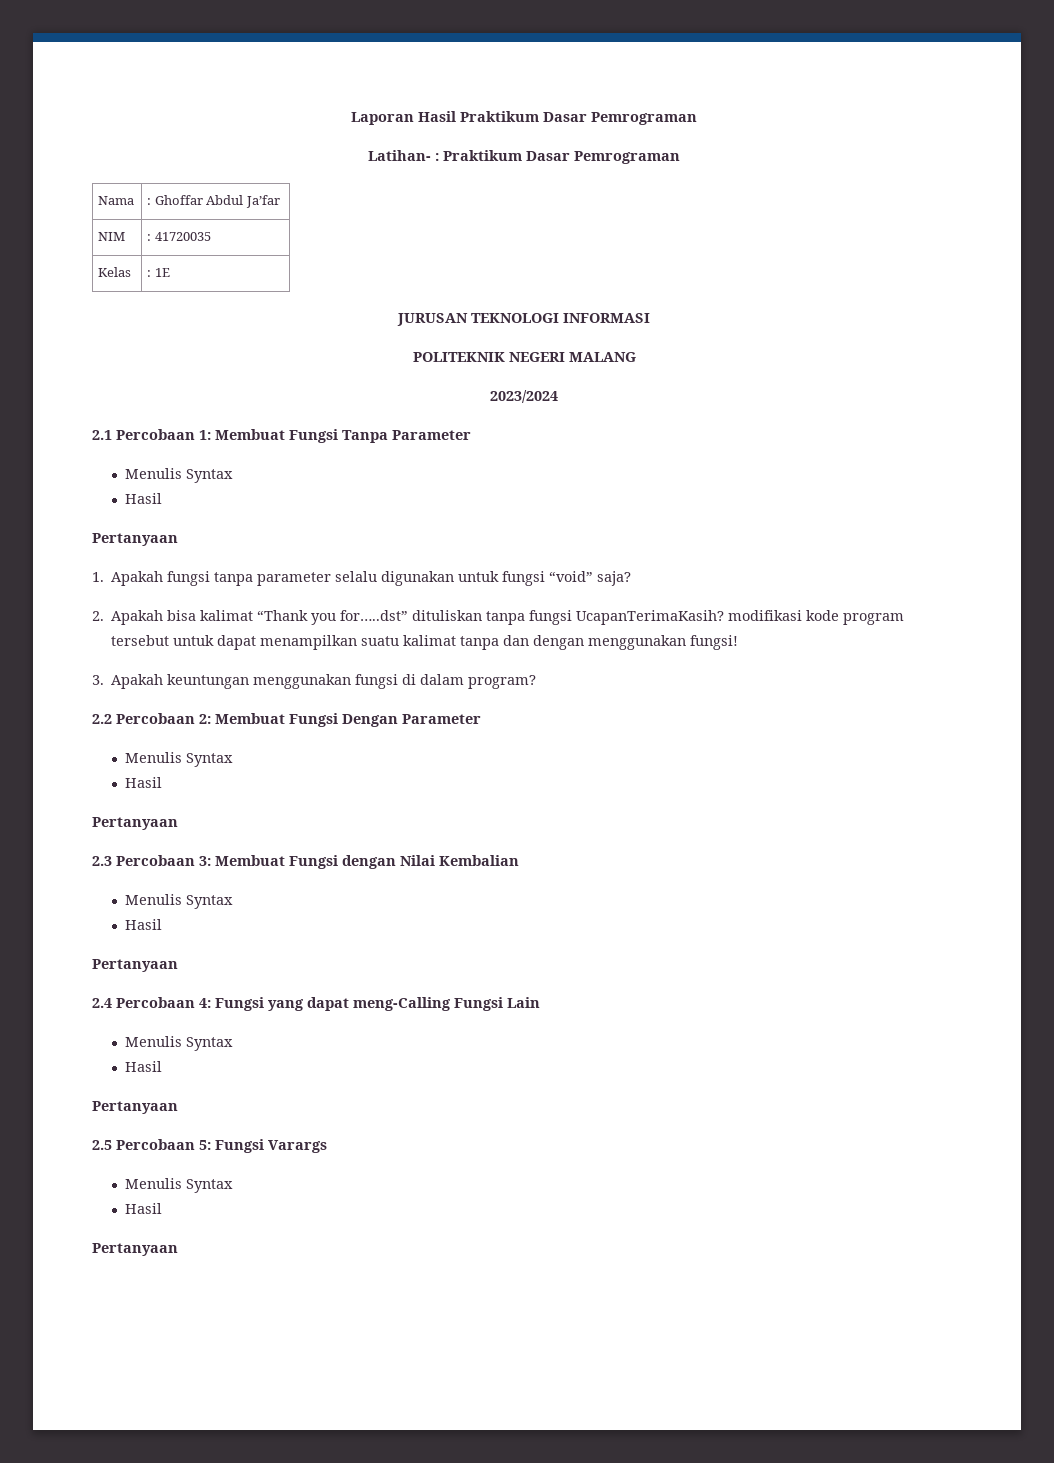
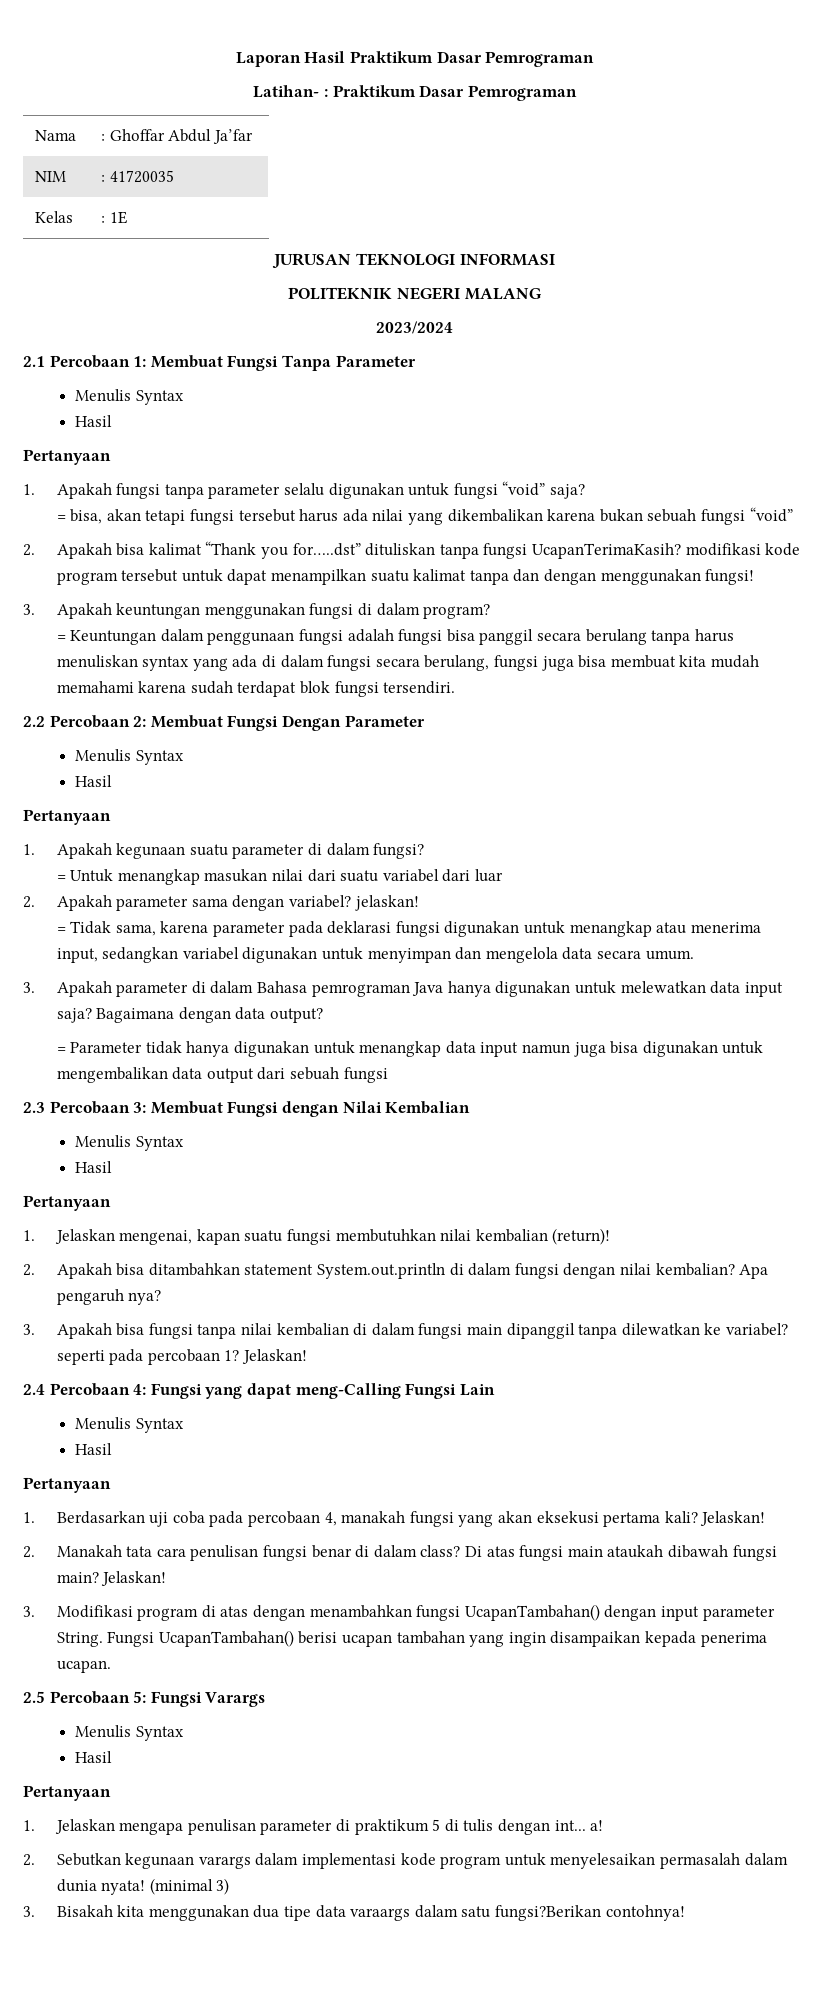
(632, 578) none -> [56,507,793,525] // = bisa, akan tetapi fungsi tersebut harus ada nilai yang dikembalikan karena bukan sebuah fungsi “void”
(537, 682) none -> [56,629,734,645] [56,655,759,671] [56,681,456,697] // = Keuntungan dalam penggunaan fungsi adalah fungsi bisa panggil secara berulang tanpa harus menuliskan syntax yang ada di dalam fungsi secara berulang, fungsi juga bisa membuat kita mudah memahami karena sudah terdapat blok fungsi tersendiri.
(178, 823) none -> [23,843,425,859] [56,869,504,885] [23,895,419,911] [56,921,761,937] [56,947,694,963] [23,981,783,997] [56,1007,324,1023] [56,1041,764,1057] [56,1067,388,1083] // 1. Apakah kegunaan suatu parameter di dalam fungsi? // = Untuk menangkap masukan nilai dari suatu variabel dari luar // 2. Apakah parameter sama dengan variabel? jelaskan! // = Tidak sama, karena parameter pada deklarasi fungsi digunakan untuk menangkap atau menerima input, sedangkan variabel digunakan untuk menyimpan dan mengelola data secara umum. // 3. Apakah parameter di dalam Bahasa pemrograman Java hanya digunakan untuk melewatkan data input saja? Bagaimana dengan data output? // = Parameter tidak hanya digunakan untuk menangkap data input namun juga bisa digunakan untuk mengembalikan data output dari sebuah fungsi
(178, 965) none -> [23,1228,611,1245] [23,1263,769,1279] [56,1289,162,1305] [23,1323,788,1339] [56,1349,308,1365] // 1. Jelaskan mengenai, kapan suatu fungsi membutuhkan nilai kembalian (return)! // 2. Apakah bisa ditambahkan statement System.out.println di dalam fungsi dengan nilai kembalian? Apa pengaruh nya? // 3. Apakah bisa fungsi tanpa nilai kembalian di dalam fungsi main dipanggil tanpa dilewatkan ke variabel? seperti pada percobaan 1? Jelaskan!
(178, 1107) none -> [23,1511,766,1527] [23,1545,777,1561] [56,1571,167,1586] [23,1604,775,1621] [56,1630,767,1647] [56,1660,111,1673] // 1. Berdasarkan uji coba pada percobaan 4, manakah fungsi yang akan eksekusi pertama kali? Jelaskan! // 2. Manakah tata cara penulisan fungsi benar di dalam class? Di atas fungsi main ataukah dibawah fungsi main? Jelaskan! // 3. Modifikasi program di atas dengan menambahkan fungsi UcapanTambahan() dengan input parameter String. Fungsi UcapanTambahan() berisi ucapan tambahan yang ingin disampaikan kepada penerima ucapan.
(178, 1249) none -> [23,1819,604,1835] [23,1853,788,1869] [56,1878,230,1895] [23,1905,685,1921] // 1. Jelaskan mengapa penulisan parameter di praktikum 5 di tulis dengan int... a! // 2. Sebutkan kegunaan varargs dalam implementasi kode program untuk menyelesaikan permasalah dalam dunia nyata! (minimal 3) // 3. Bisakah kita menggunakan dua tipe data varaargs dalam satu fungsi?Berikan contohnya!

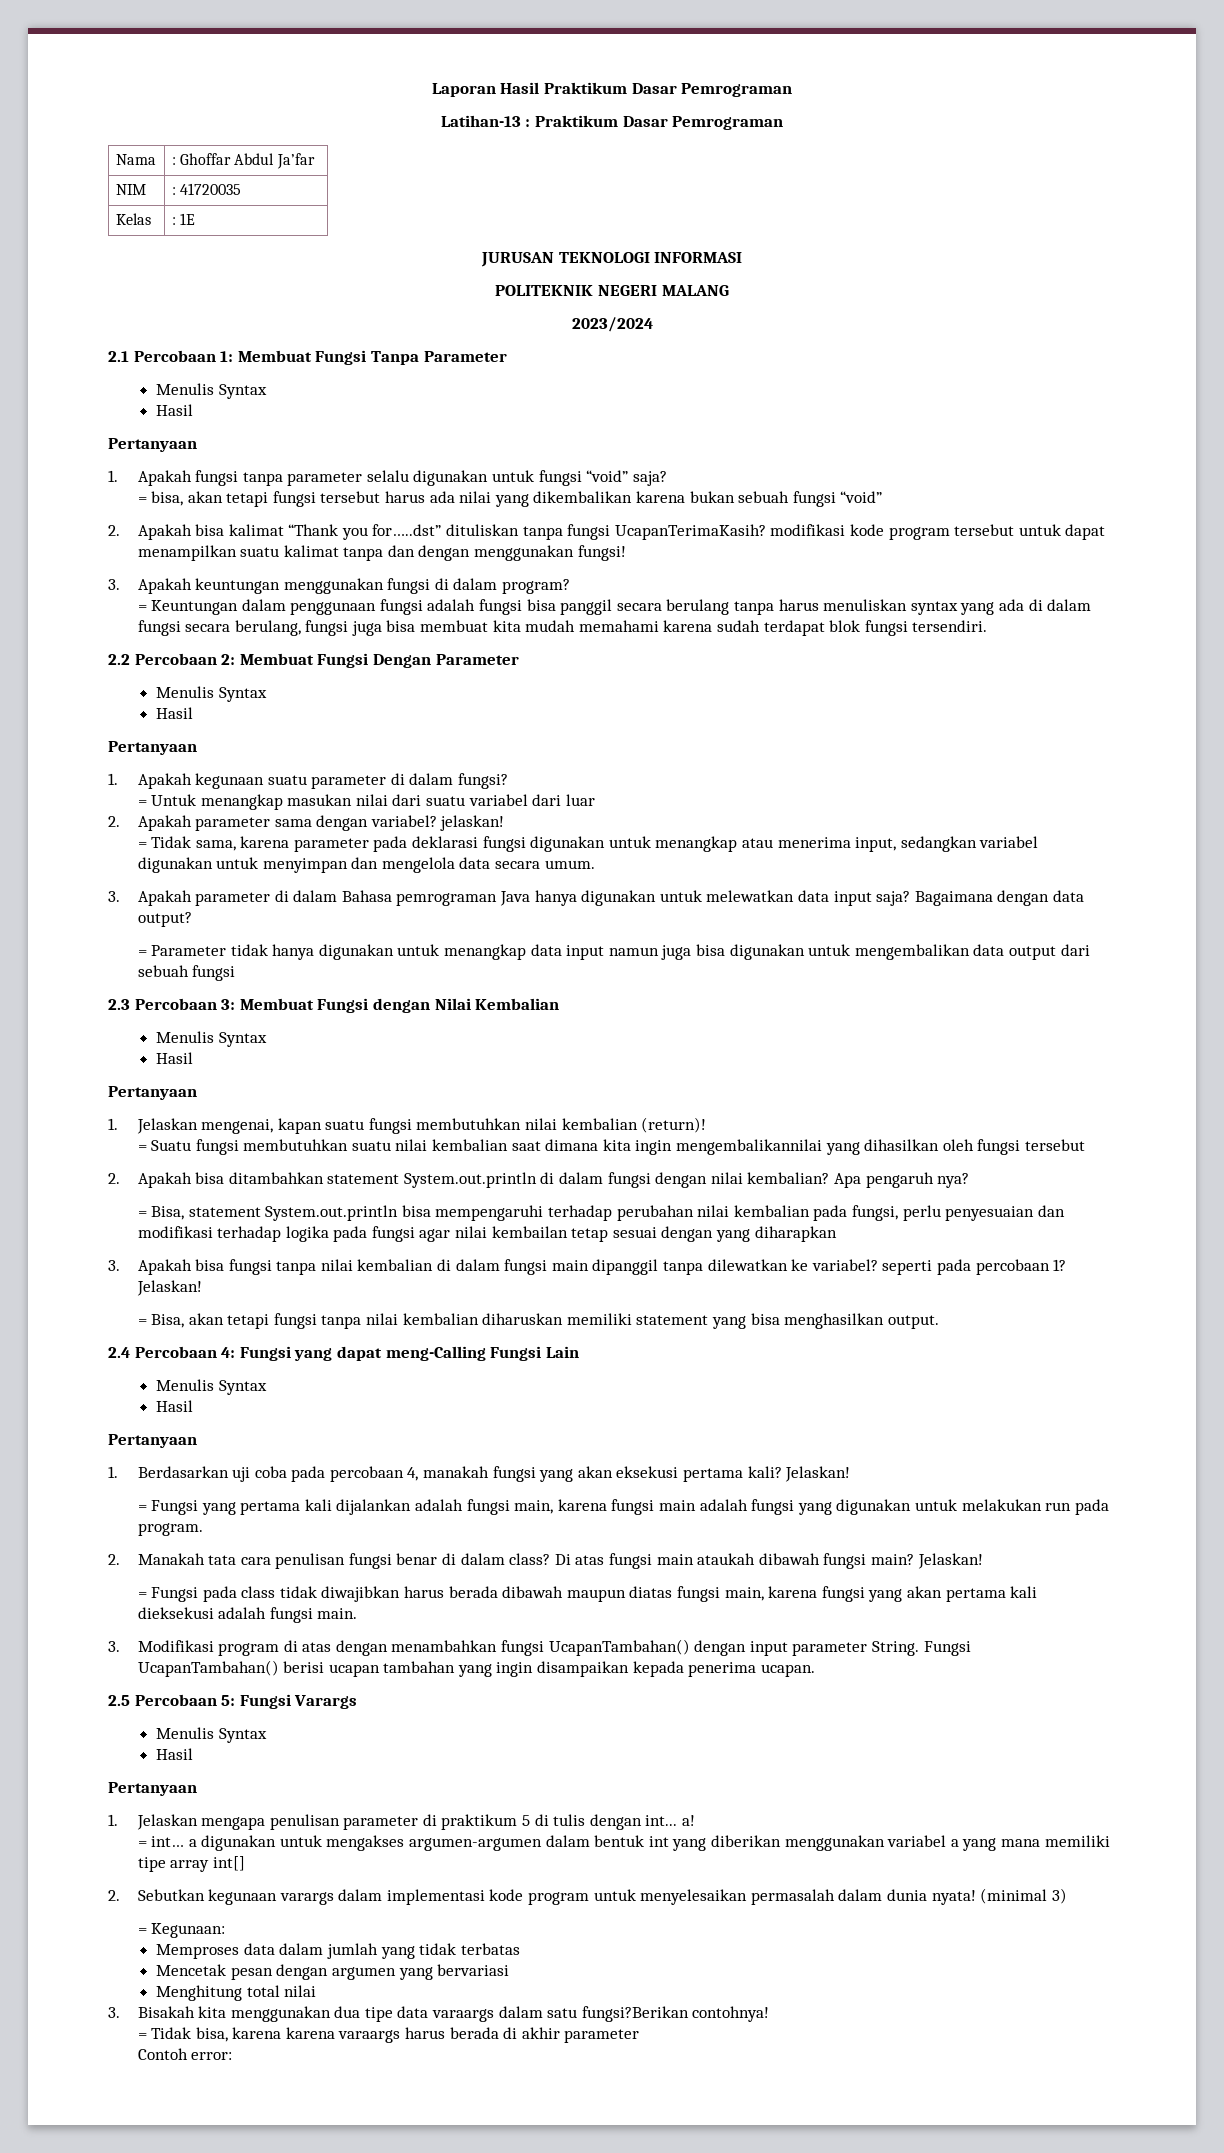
[253,85,320,98] Latihan- -> [440,115,521,127] Latihan-13
(611, 1236) none -> [137,1139,1085,1155] // = Suatu fungsi membutuhkan suatu nilai kembalian saat dimana kita ingin mengembalikannilai yang dihasilkan oleh fungsi tersebut
(162, 1297) none -> [137,1205,1065,1221] [137,1226,837,1242] // = Bisa, statement System.out.println bisa mempengaruhi terhadap perubahan nilai kembalian pada fungsi, perlu penyesuaian dan modifikasi terhadap logika pada fungsi agar nilai kembailan tetap sesuai dengan yang diharapkan
(308, 1356) none -> [137,1313,939,1329] // = Bisa, akan tetapi fungsi tanpa nilai kembalian diharuskan memiliki statement yang bisa menghasilkan output.
(766, 1518) none -> [137,1499,1109,1515] [137,1523,203,1536] // = Fungsi yang pertama kali dijalankan adalah fungsi main, karena fungsi main adalah fungsi yang digunakan untuk melakukan run pada program.
(167, 1578) none -> [137,1586,1038,1602] [137,1607,358,1623] // = Fungsi pada class tidak diwajibkan harus berada dibawah maupun diatas fungsi main, karena fungsi yang akan pertama kali dieksekusi adalah fungsi main.
(604, 1825) none -> [137,1835,1110,1851] [137,1856,245,1872] // = int… a digunakan untuk mengakses argumen-argumen dalam bentuk int yang diberikan menggunakan variabel a yang mana memiliki tipe array int[]
(230, 1886) none -> [137,1923,226,1938] [156,1943,520,1959] [156,1964,510,1980] [156,1985,317,2001] // = Kegunaan: // Memproses data dalam jumlah yang tidak terbatas // Mencetak pesan dengan argumen yang bervariasi // Menghitung total nilai
(685, 1913) none -> [137,2027,640,2043] [137,2048,233,2060] // = Tidak bisa, karena karena varaargs harus berada di akhir parameter // Contoh error:

